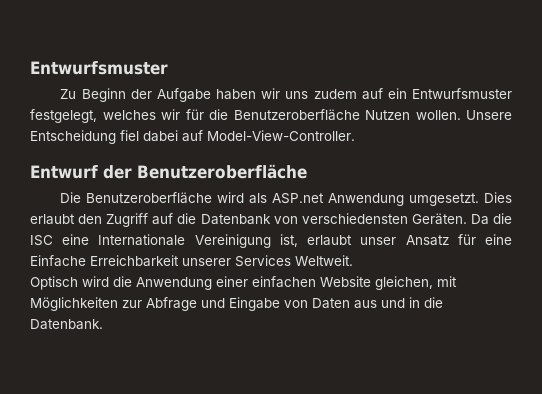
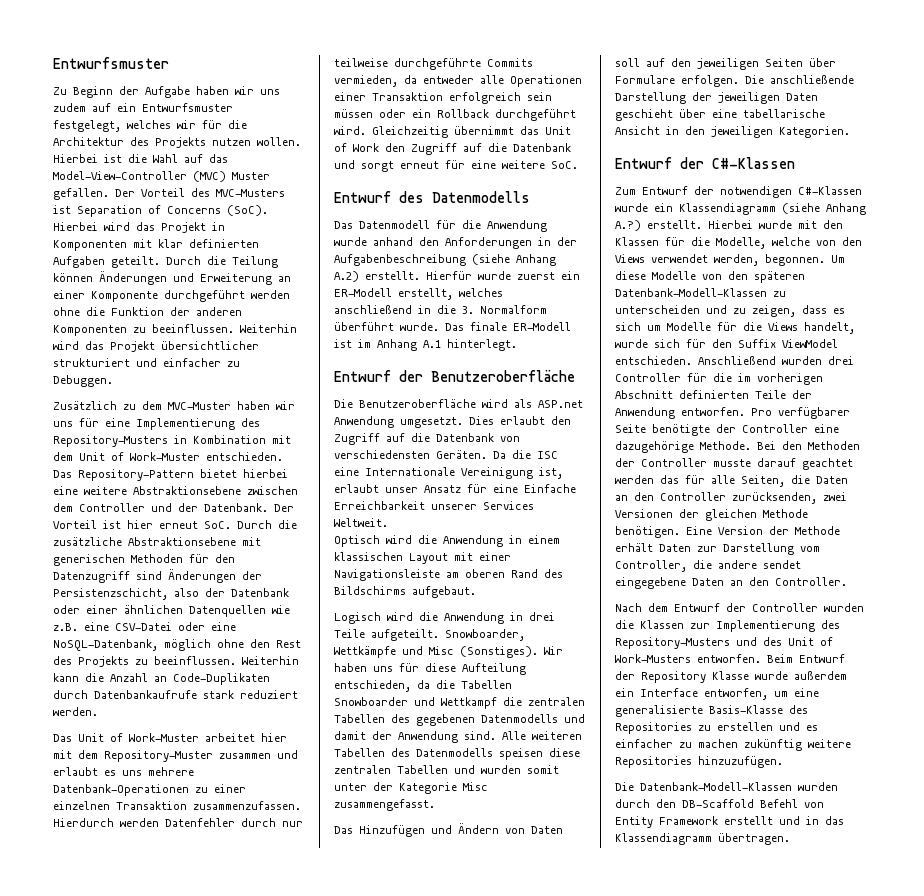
[233,109,512,121] [30,130,355,144] Benutzeroberfläche Nutzen wollen. Unsere Entscheidung fiel dabei auf Model-View-Controller. -> [53,137,301,148] [53,154,228,163] [53,171,270,182] [53,188,285,200] [53,205,268,217] [53,222,225,233] [53,239,259,251] [53,256,278,268] [53,271,291,285] [53,290,290,302] [53,307,242,316] [53,324,297,336] [53,341,259,352] [53,358,240,367] [53,375,113,387] [53,401,295,410] [53,418,260,430] [53,435,291,447] [53,452,283,461] [53,469,288,481] [53,486,298,495] [53,503,294,512] [53,520,297,529] [53,537,261,546] [53,554,235,566] [53,569,262,583] [53,588,289,600] [53,605,290,617] [53,622,236,631] [53,639,301,651] [53,656,299,667] [53,673,270,685] [53,690,298,699] [53,707,98,716] [53,733,287,742] [53,750,298,762] [53,767,194,776] [53,784,246,796] [53,801,301,810] [53,818,303,827] [334,58,533,70] [334,75,582,87] [334,92,552,104] [334,109,576,121] [334,126,571,138] [334,143,571,155] [334,160,578,172] [334,191,530,203] [334,220,547,232] [334,237,577,249] [334,254,556,266] [334,271,580,282] [334,288,503,300] [334,305,547,314] [334,322,571,331] [334,339,517,351] Architektur des Projekts nutzen wollen. Hierbei ist die Wahl auf das Model-View-Controller (MVC) Muster gefallen. Der Vorteil des MVC-Musters ist Separation of Concerns (SoC). Hierbei wird das Projekt in Komponenten mit klar definierten Aufgaben geteilt. Durch die Teilung können Änderungen und Erweiterung an einer Komponente durchgeführt werden ohne die Funktion der anderen Komponenten zu beeinflussen. Weiterhin wird das Projekt übersichtlicher strukturiert und einfacher zu Debuggen. // Zusätzlich zu dem MVC-Muster haben wir uns für eine Implementierung des Repository-Musters in Kombination mit dem Unit of Work-Muster entschieden. Das Repository-Pattern bietet hierbei eine weitere Abstraktionsebene zwischen dem Controller und der Datenbank. Der Vorteil ist hier erneut SoC. Durch die zusätzliche Abstraktionsebene mit generischen Methoden für den Datenzugriff sind Änderungen der Persistenzschicht, also der Datenbank oder einer ähnlichen Datenquellen wie z.B. eine CSV-Datei oder eine NoSQL-Datenbank, möglich ohne den Rest des Projekts zu beeinflussen. Weiterhin kann die Anzahl an Code-Duplikaten durch Datenbankaufrufe stark reduziert werden. // Das Unit of Work-Muster arbeitet hier mit dem Repository-Muster zusammen und erlaubt es uns mehrere Datenbank-Operationen zu einer einzelnen Transaktion zusammenzufassen. Hierdurch werden Datenfehler durch nur teilweise durchgeführte Commits vermieden, da entweder alle Operationen einer Transaktion erfolgreich sein müssen oder ein Rollback durchgeführt wird. Gleichzeitig übernimmt das Unit of Work den Zugriff auf die Datenbank und sorgt erneut für eine weitere SoC. // Entwurf des Datenmodells // Das Datenmodell für die Anwendung wurde anhand den Anforderungen in der Aufgabenbeschreibung (siehe Anhang A.2) erstellt. Hierfür wurde zuerst ein ER-Modell erstellt, welches anschließend in die 3. Normalform überführt wurde. Das finale ER-Modell ist im Anhang A.1 hinterlegt.
[216,276,457,290] [30,297,443,311] [30,319,103,330] einer einfachen Website gleichen, mit Möglichkeiten zur Abfrage und Eingabe von Daten aus und in die Datenbank. -> [509,535,560,544] [334,552,511,564] [334,569,563,581] [334,586,476,598] [334,612,555,624] [334,629,525,641] [334,646,563,658] [334,663,526,675] [334,680,512,692] [334,697,585,709] [334,714,585,726] [334,731,582,743] [334,748,580,760] [334,765,559,774] [334,782,488,794] [334,799,435,811] [334,823,563,837] [615,58,836,70] [615,75,854,87] [615,92,818,104] [615,109,825,121] [615,126,850,138] [615,157,795,169] [615,186,862,198] [615,203,866,215] [615,220,843,231] [615,237,862,249] [615,254,845,266] [615,271,805,283] [615,288,786,297] [615,305,845,317] [615,322,855,334] [615,339,838,348] [615,356,854,365] [615,373,823,385] [615,390,812,399] [615,407,850,419] [615,424,839,436] [615,441,860,453] [615,458,853,470] [615,475,848,487] [615,492,847,504] [615,509,808,521] [615,526,840,538] [615,543,820,555] [615,560,801,572] [615,577,847,589] [615,603,864,612] [615,620,840,632] [615,637,833,649] [615,654,845,663] [615,671,847,683] [615,688,819,700] [615,705,808,717] [615,722,818,734] [615,739,851,751] [615,756,783,768] [615,782,838,791] [615,799,824,808] [615,816,844,828] [615,833,790,845] in einem klassischen Layout mit einer Navigationsleiste am oberen Rand des Bildschirms aufgebaut. // Logisch wird die Anwendung in drei Teile aufgeteilt. Snowboarder, Wettkämpfe und Misc (Sonstiges). Wir haben uns für diese Aufteilung entschieden, da die Tabellen Snowboarder und Wettkampf die zentralen Tabellen des gegebenen Datenmodells und damit der Anwendung sind. Alle weiteren Tabellen des Datenmodells speisen diese zentralen Tabellen und wurden somit unter der Kategorie Misc zusammengefasst. // Das Hinzufügen und Ändern von Daten soll auf den jeweiligen Seiten über Formulare erfolgen. Die anschließende Darstellung der jeweiligen Daten geschieht über eine tabellarische Ansicht in den jeweiligen Kategorien. // Entwurf der C#-Klassen // Zum Entwurf der notwendigen C#-Klassen wurde ein Klassendiagramm (siehe Anhang A.?) erstellt. Hierbei wurde mit den Klassen für die Modelle, welche von den Views verwendet werden, begonnen. Um diese Modelle von den späteren Datenbank-Modell-Klassen zu unterscheiden und zu zeigen, dass es sich um Modelle für die Views handelt, wurde sich für den Suffix ViewModel entschieden. Anschließend wurden drei Controller für die im vorherigen Abschnitt definierten Teile der Anwendung entworfen. Pro verfügbarer Seite benötigte der Controller eine dazugehörige Methode. Bei den Methoden der Controller musste darauf geachtet werden das für alle Seiten, die Daten an den Controller zurücksenden, zwei Versionen der gleichen Methode benötigen. Eine Version der Methode erhält Daten zur Darstellung vom Controller, die andere sendet eingegebene Daten an den Controller. // Nach dem Entwurf der Controller wurden die Klassen zur Implementierung des Repository-Musters und des Unit of Work-Musters entworfen. Beim Entwurf der Repository Klasse wurde außerdem ein Interface entworfen, um eine generalisierte Basis-Klasse des Repositories zu erstellen und es einfacher zu machen zukünftig weitere Repositories hinzuzufügen. // Die Datenbank-Modell-Klassen wurden durch den DB-Scaffold Befehl von Entity Framework erstellt und in das Klassendiagramm übertragen.

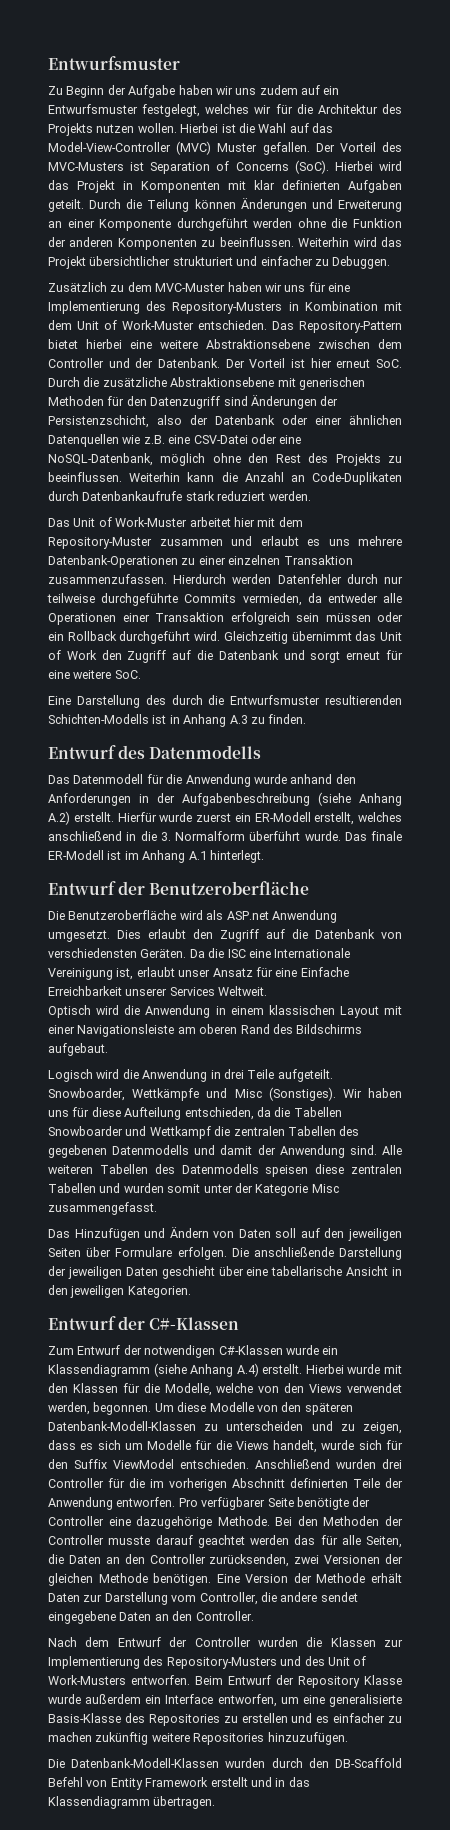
(578, 165) none -> [48,695,402,708] [48,714,307,727] // Eine Darstellung des durch die Entwurfsmuster resultierenden Schichten-Modells ist in Anhang A.3 zu finden.
[615,220,641,231] A.?) -> [236,1363,259,1377] A.4)

